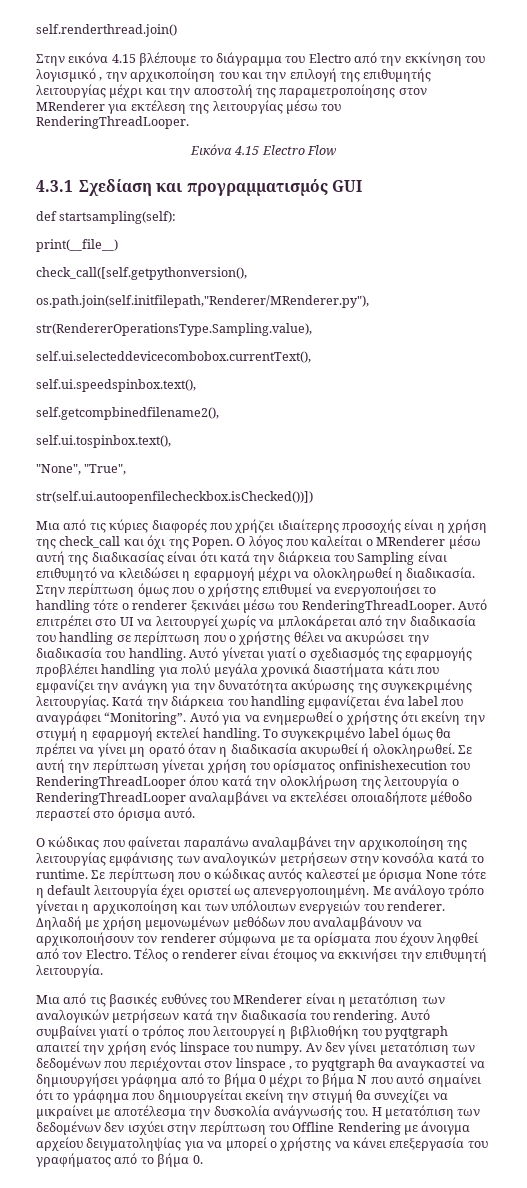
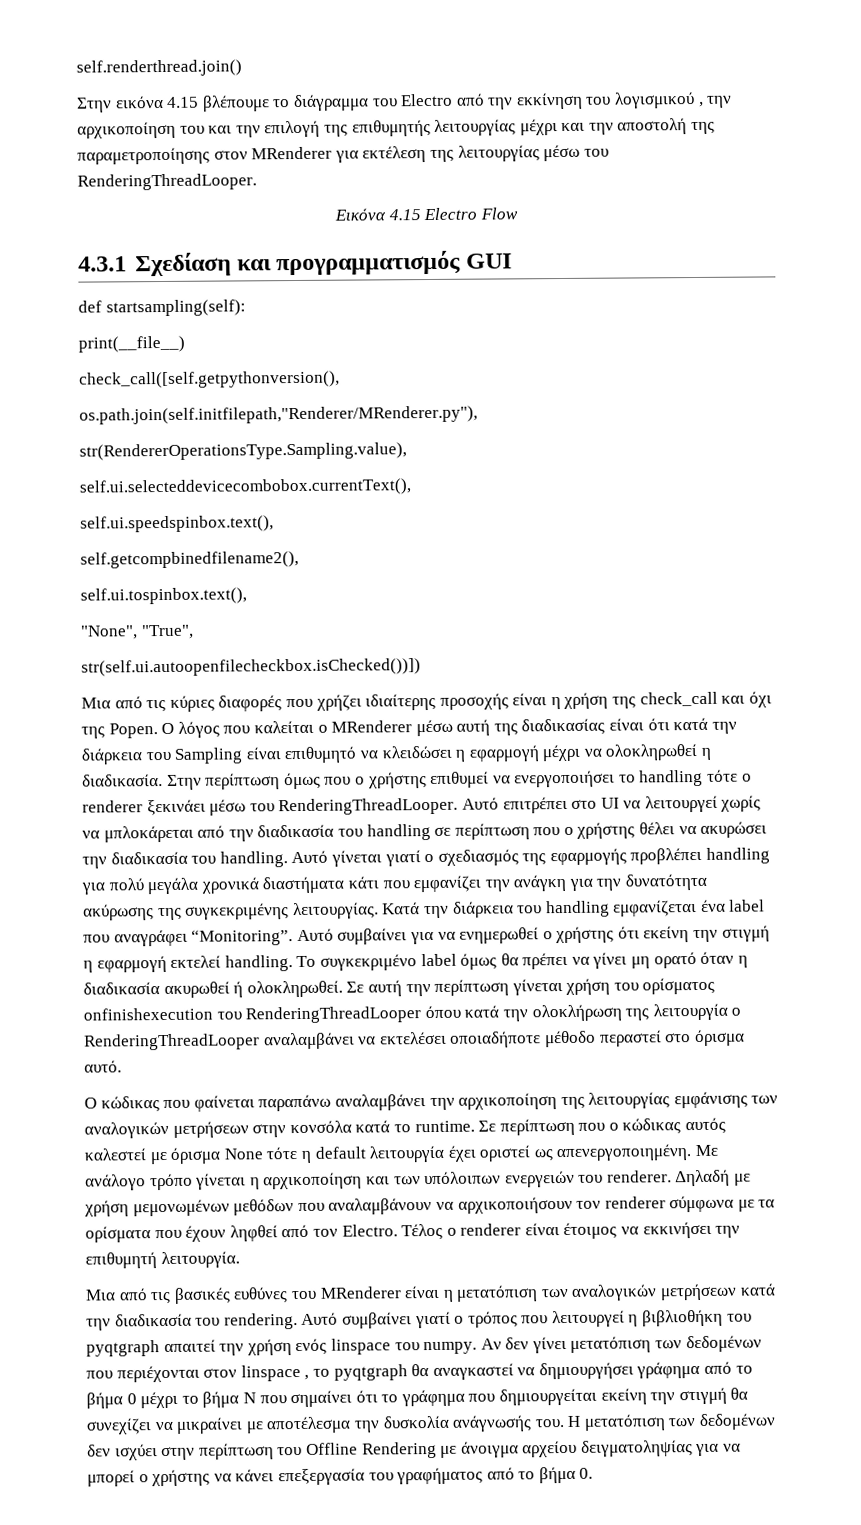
[36,68,96,82] λογισμικό -> [614,91,696,109] λογισμικού
(219, 716) none -> [337,928,408,945] συμβαίνει
[396,1073,425,1084] αυτό -> (287, 1399) none

